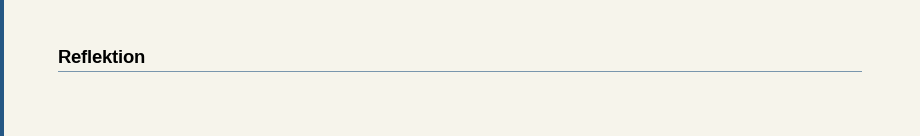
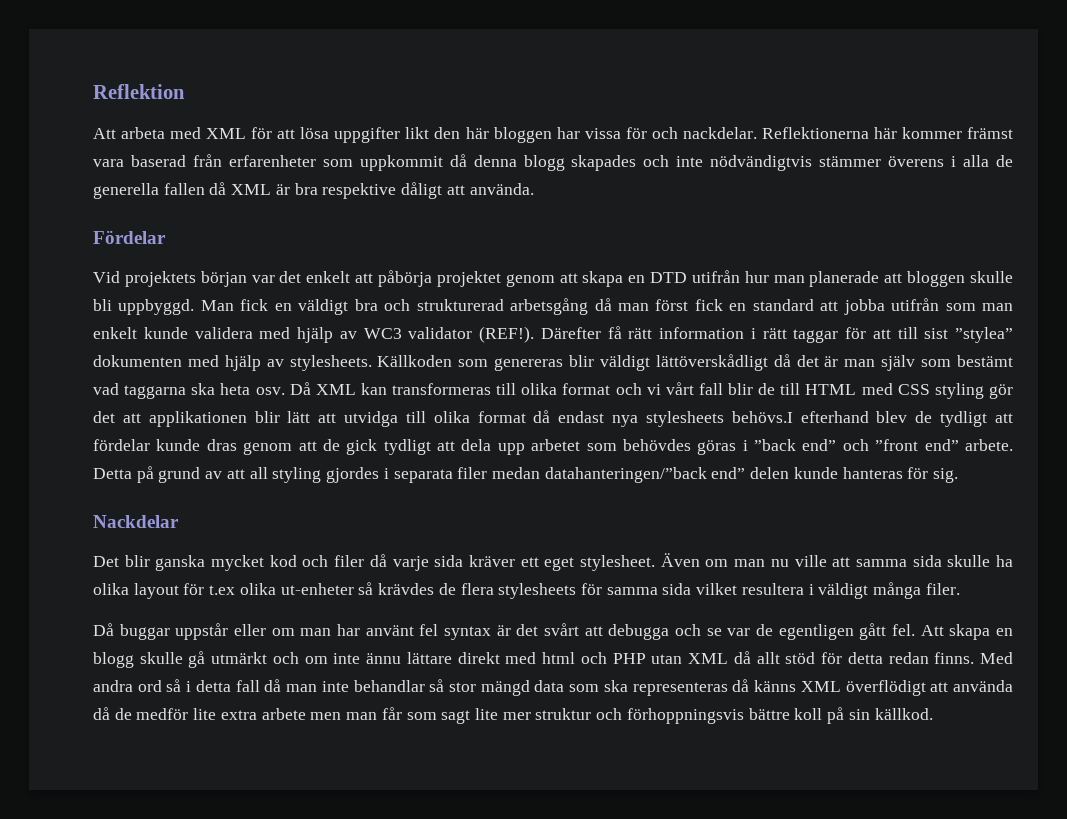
(145, 56) none -> [93,127,1013,143] [93,154,1014,171] [93,182,534,199] [93,230,166,244] [93,270,1014,287] [93,298,1014,315] [93,326,1013,343] [93,354,1013,371] [93,382,1014,399] [93,410,1014,427] [93,439,1014,455] [93,466,959,483] [93,515,179,528] [93,553,1013,571] [93,582,960,599] [93,623,1013,640] [93,651,1014,668] [93,679,1014,696] [93,707,933,724] // Att arbeta med XML för att lösa uppgifter likt den här bloggen har vissa för och nackdelar. Reflektionerna här kommer främst vara baserad från erfarenheter som uppkommit då denna blogg skapades och inte nödvändigtvis stämmer överens i alla de generella fallen då XML är bra respektive dåligt att använda. // Fördelar // Vid projektets början var det enkelt att påbörja projektet genom att skapa en DTD utifrån hur man planerade att bloggen skulle bli uppbyggd. Man fick en väldigt bra och strukturerad arbetsgång då man först fick en standard att jobba utifrån som man enkelt kunde validera med hjälp av WC3 validator (REF!). Därefter få rätt information i rätt taggar för att till sist ”stylea” dokumenten med hjälp av stylesheets. Källkoden som genereras blir väldigt lättöverskådligt då det är man själv som bestämt vad taggarna ska heta osv. Då XML kan transformeras till olika format och vi vårt fall blir de till HTML med CSS styling gör det att applikationen blir lätt att utvidga till olika format då endast nya stylesheets behövs.I efterhand blev de tydligt att fördelar kunde dras genom att de gick tydligt att dela upp arbetet som behövdes göras i ”back end” och ”front end” arbete. Detta på grund av att all styling gjordes i separata filer medan datahanteringen/”back end” delen kunde hanteras för sig. // Nackdelar // Det blir ganska mycket kod och filer då varje sida kräver ett eget stylesheet. Även om man nu ville att samma sida skulle ha olika layout för t.ex olika ut-enheter så krävdes de flera stylesheets för samma sida vilket resultera i väldigt många filer. // Då buggar uppstår eller om man har använt fel syntax är det svårt att debugga och se var de egentligen gått fel. Att skapa en blogg skulle gå utmärkt och om inte ännu lättare direkt med html och PHP utan XML då allt stöd för detta redan finns. Med andra ord så i detta fall då man inte behandlar så stor mängd data som ska representeras då känns XML överflödigt att använda då de medför lite extra arbete men man får som sagt lite mer struktur och förhoppningsvis bättre koll på sin källkod.

